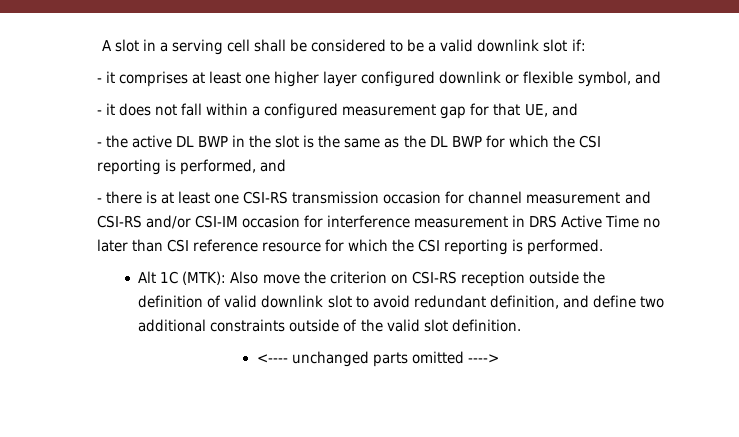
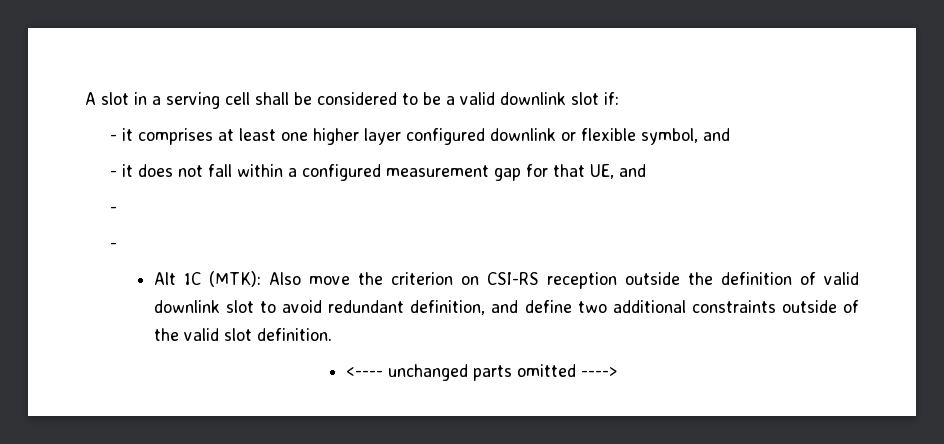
[105,135,601,148] [96,159,287,175] [96,191,651,204] [96,215,661,229] [96,239,604,255] the active DL BWP in the slot is the same as the DL BWP for which the CSI reporting is performed, and // - there is at least one CSI-RS transmission occasion for channel measurement and CSI-RS and/or CSI-IM occasion for interference measurement in DRS Active Time no later than CSI reference resource for which the CSI reporting is performed. -> [109,242,117,249] // -

